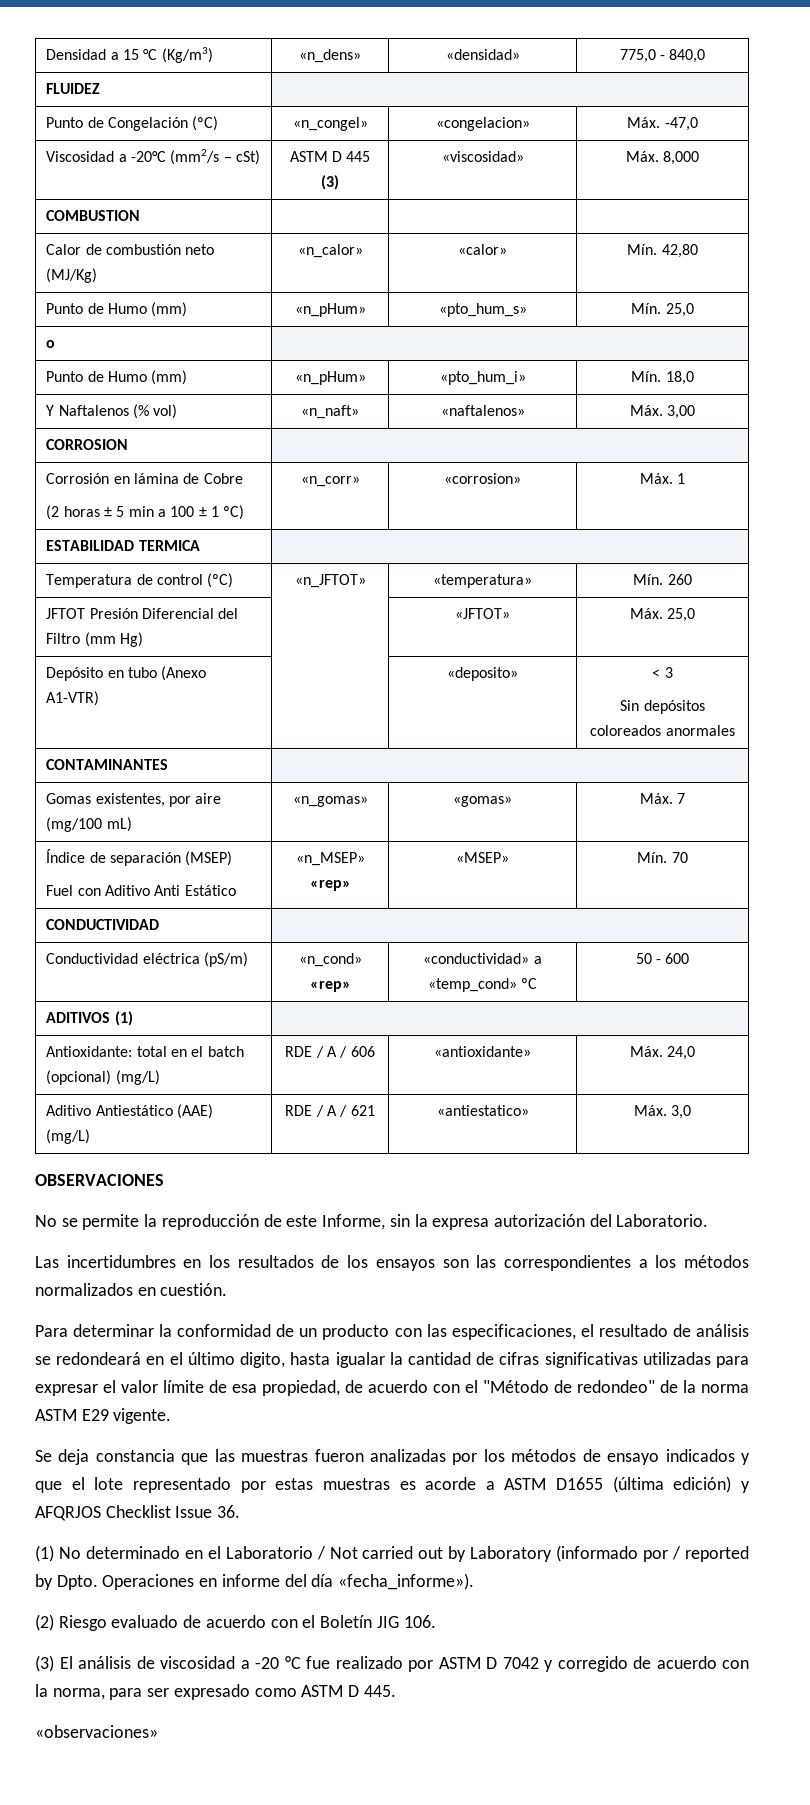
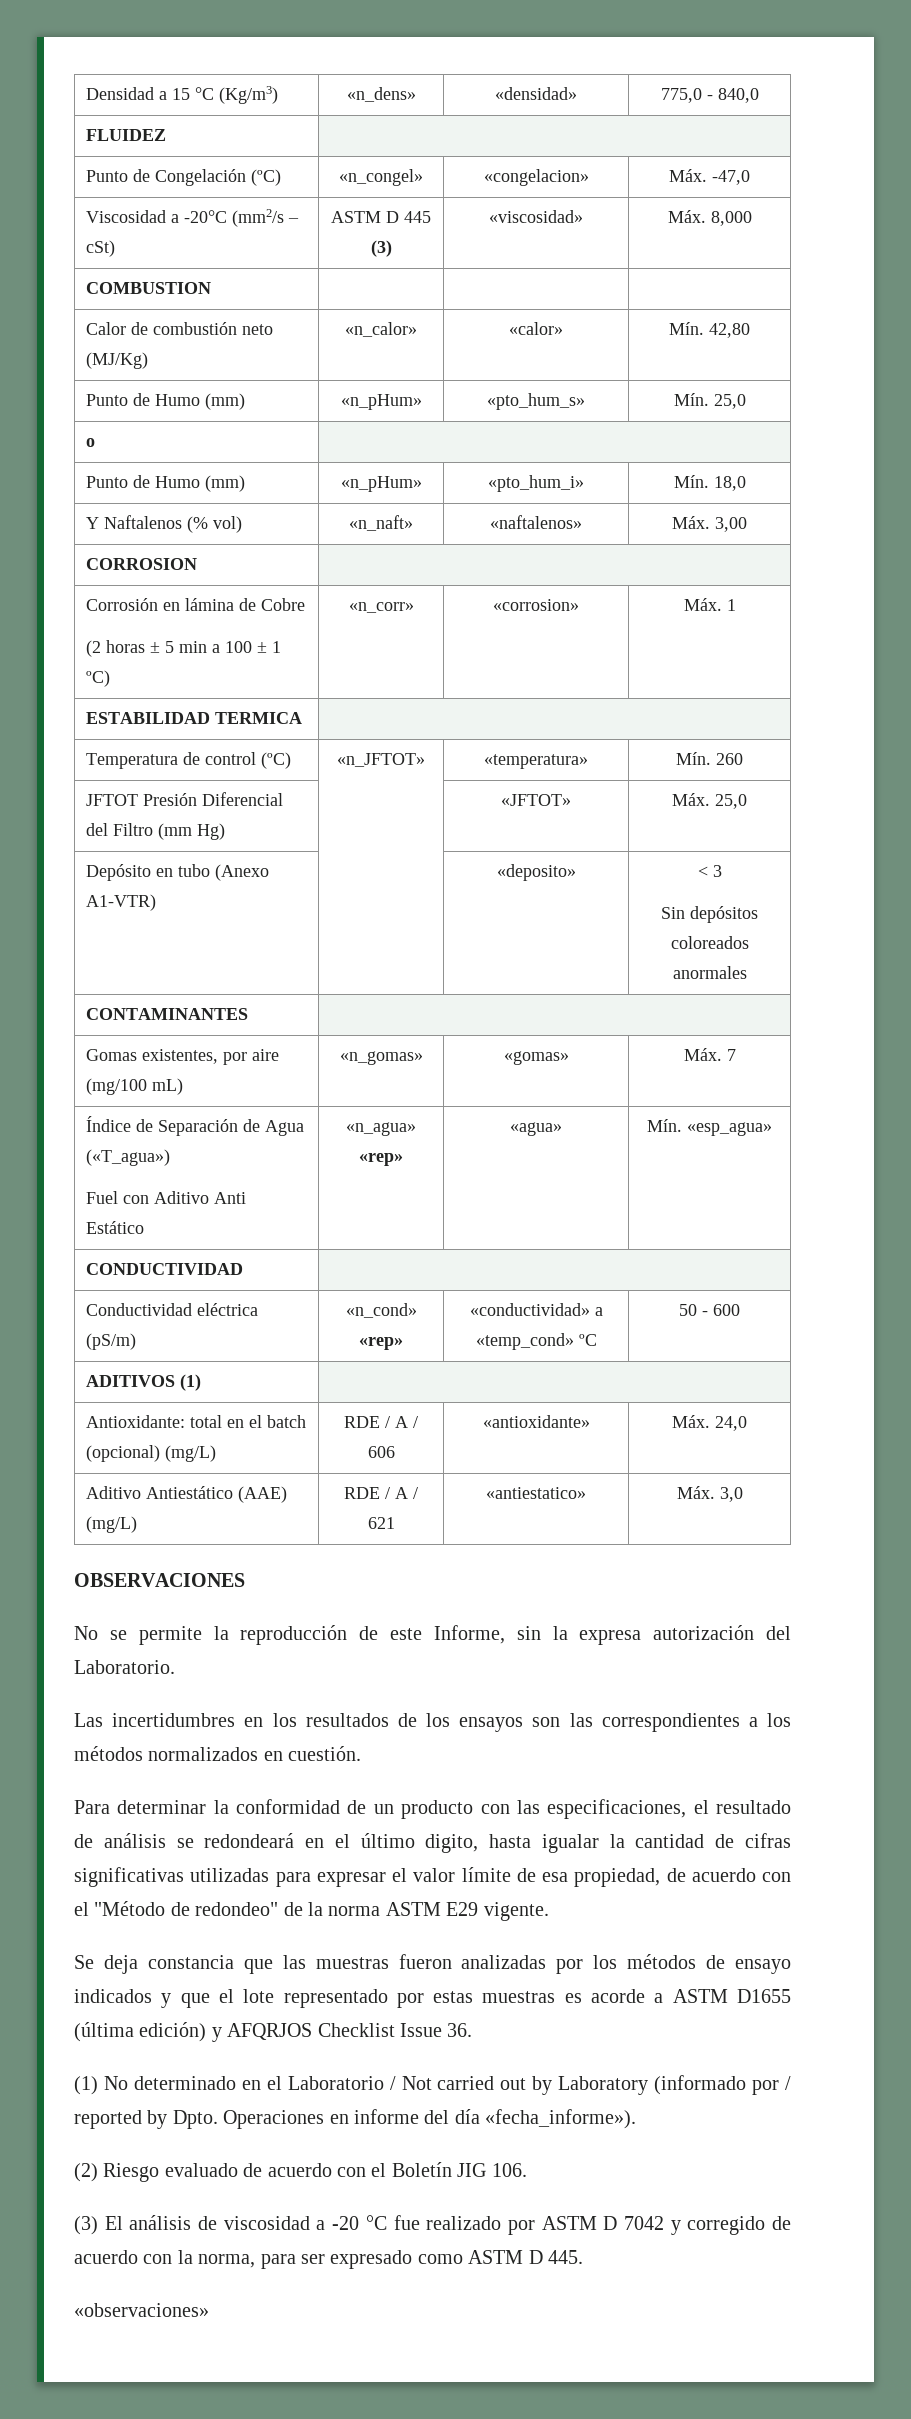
[109,851,233,866] separación (MSEP) -> [157,1119,304,1136] [85,1149,170,1166] Separación de Agua («T_agua»)
[295,852,365,866] [309,880,351,891] [456,852,509,863] [637,852,688,863] «n_MSEP» «rep» | «MSEP» | Mín. 70 -> [346,1122,416,1136] [359,1153,403,1166] [510,1122,562,1136] [647,1119,772,1136] «n_agua» «rep» | «agua» | Mín. «esp_agua»

